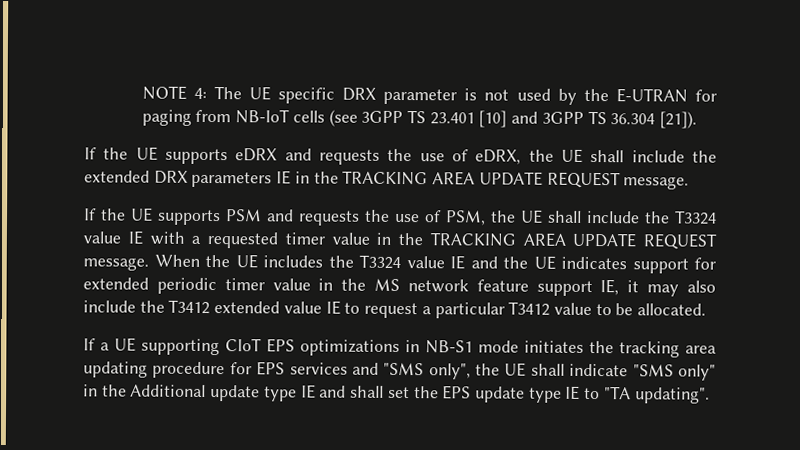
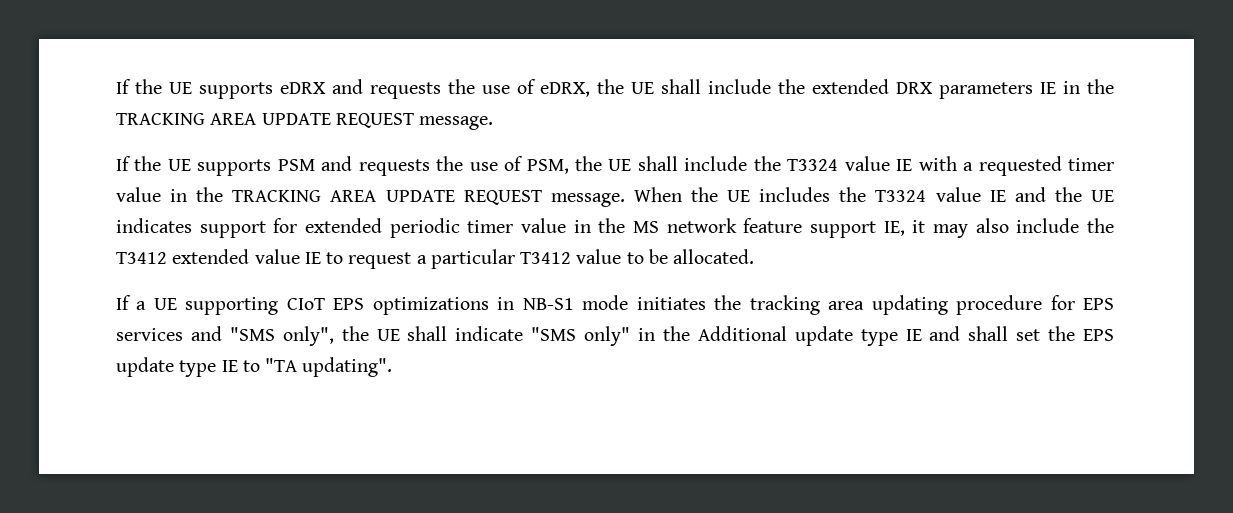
[141,85,717,105] [141,109,698,129] NOTE 4: The UE specific DRX parameter is not used by the E-UTRAN for paging from NB-IoT cells (see 3GPP TS 23.401 [10] and 3GPP TS 36.304 [21]). // -> (116, 86) none

